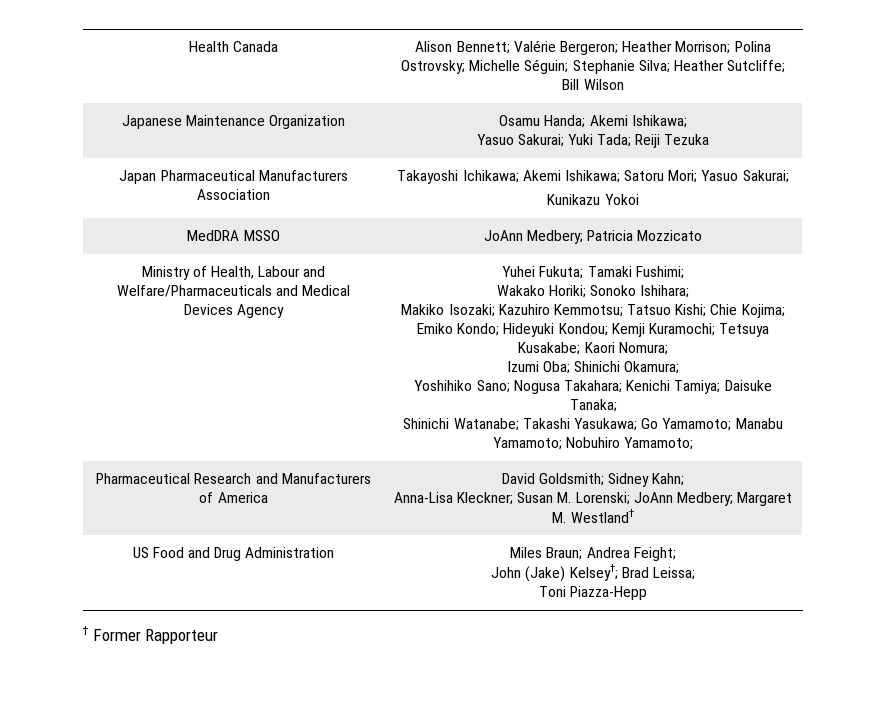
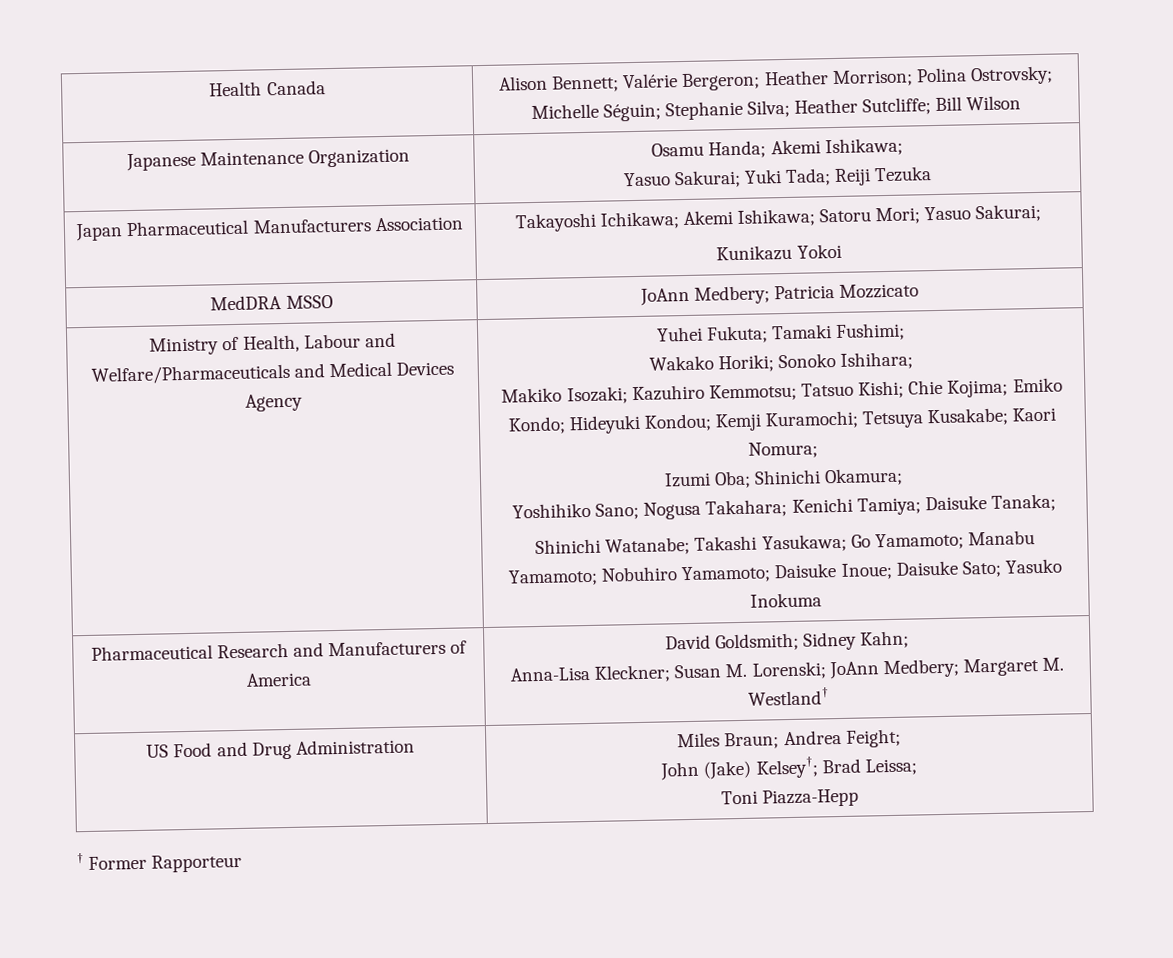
(694, 443) none -> [774,558,1062,580] [750,592,822,608] Daisuke Inoue; Daisuke Sato; Yasuko Inokuma

